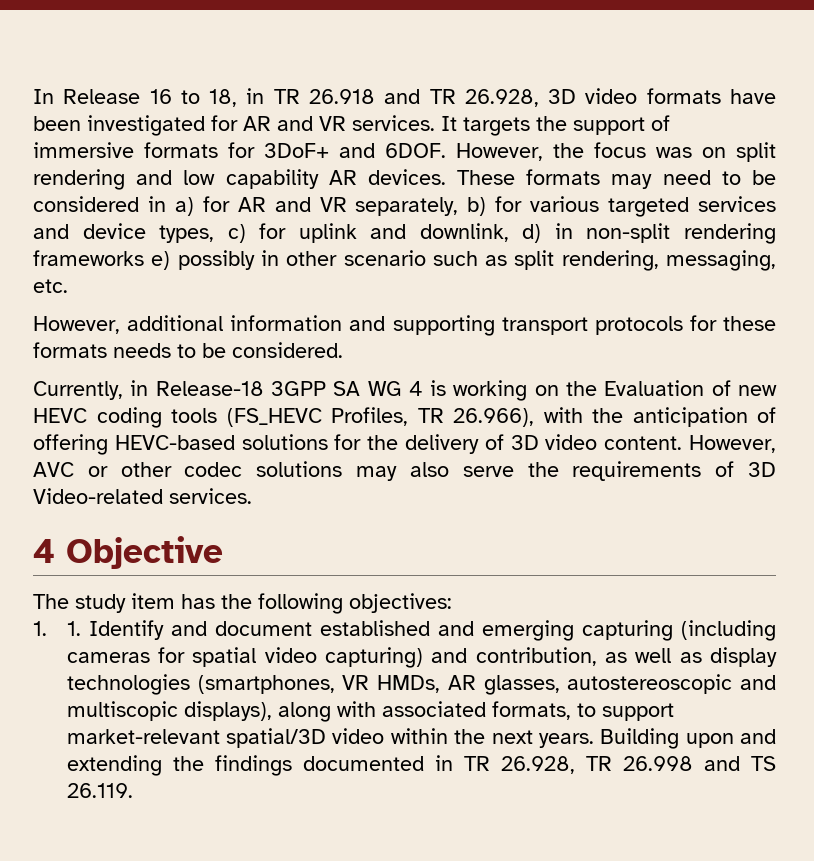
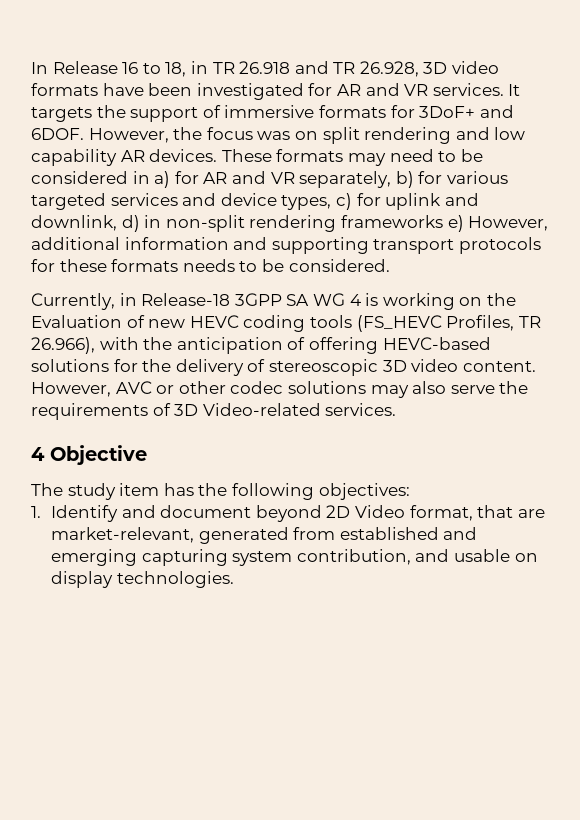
[177,250,776,271] [33,279,68,293] possibly in other scenario such as split rendering, messaging, etc. // -> (464, 223) none
(504, 442) none -> [268,359,378,376] stereoscopic
[66,621,81,636] 1. -> (41, 512) none
[319,620,776,641] [66,647,778,668] [66,674,776,695] [66,701,674,722] [66,728,776,749] [66,755,777,776] [66,783,133,798] established and emerging capturing (including cameras for spatial video capturing) and contribution, as well as display technologies (smartphones, VR HMDs, AR glasses, autostereoscopic and multiscopic displays), along with associated formats, to support market-relevant spatial/3D video within the next years. Building upon and extending the findings documented in TR 26.928, TR 26.998 and TS 26.119. -> [255,505,545,522] [51,527,478,544] [51,549,538,566] [51,571,234,588] beyond 2D Video format, that are market-relevant, generated from established and emerging capturing system contribution, and usable on display technologies.

